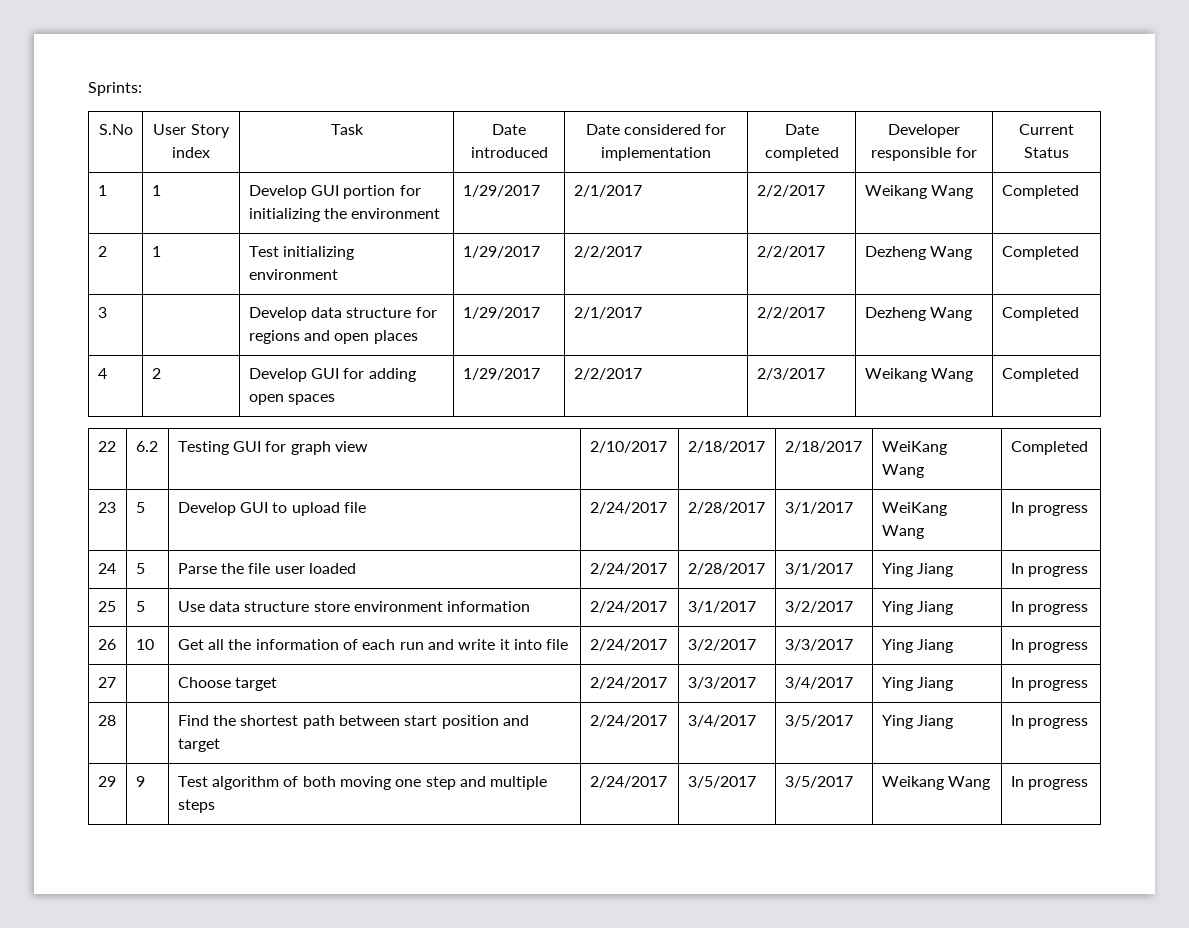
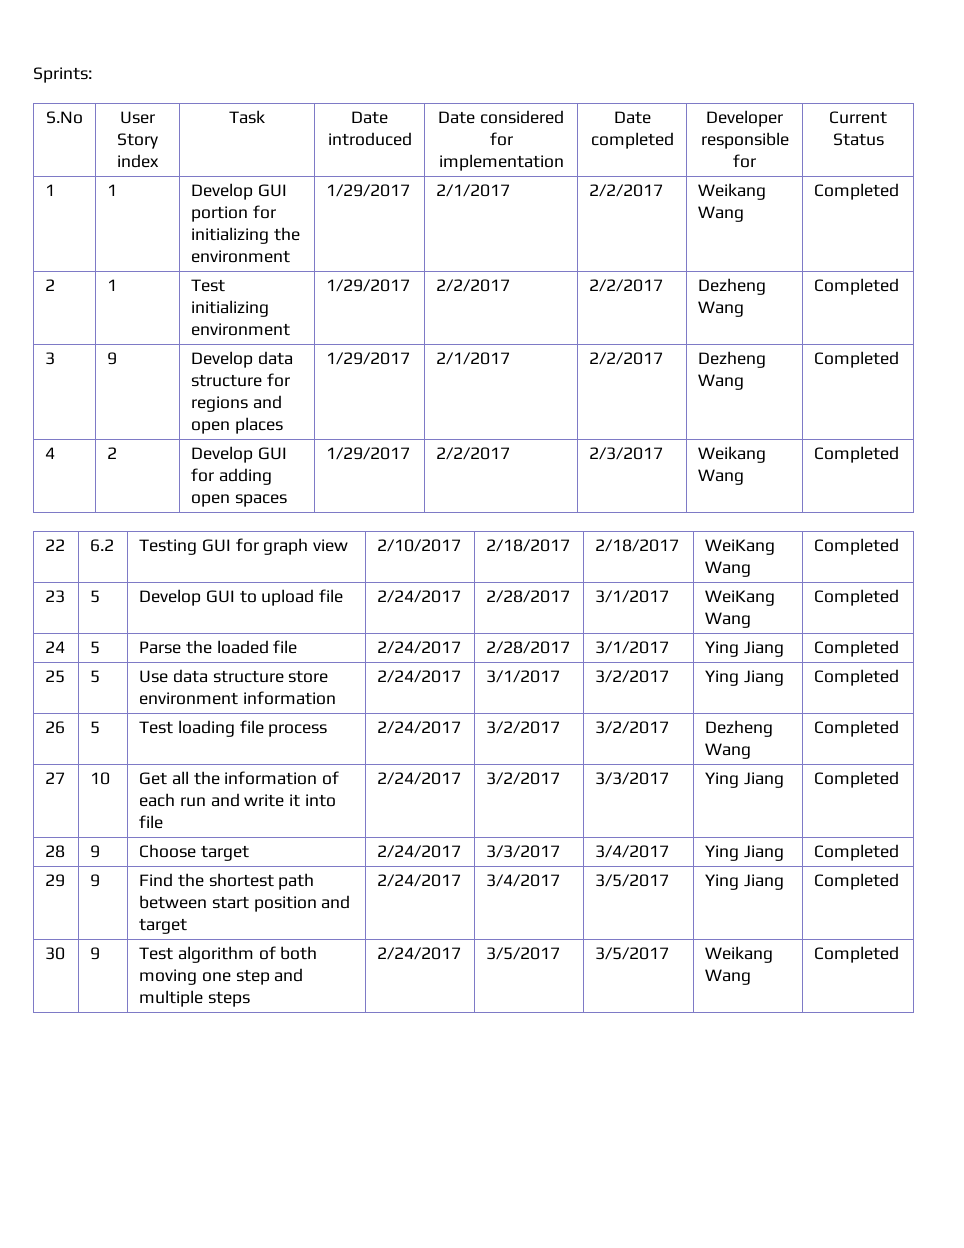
(107, 312) none -> [107,352,118,365] 9
[1010,502,1088,516] In progress -> [814,589,900,606] Completed
[248,563,356,574] file user loaded -> [216,640,298,654] loaded file
[1010,563,1088,577] In progress -> [814,640,900,657] Completed
[1010,601,1088,615] In progress -> [814,669,900,686] Completed
(116, 644) none -> [90,721,101,734] [139,720,328,737] [377,721,462,734] [486,721,561,734] [595,721,670,734] [705,720,774,737] [705,743,752,759] [814,720,900,737] [45,772,66,784] | 5 | Test loading file process | 2/24/2017 | 3/2/2017 | 3/2/2017 | Dezheng Wang | Completed // 27
[1010,639,1088,653] [97,677,116,688] In progress // 27 | -> [814,771,900,788] [45,845,66,858] [90,845,101,858] Completed // 28 | 9
[1010,677,1088,691] [97,715,116,726] In progress // 28 | -> [814,844,900,861] [45,874,66,887] [90,874,101,887] Completed // 29 | 9
[1010,715,1088,729] [97,776,116,787] In progress // 29 -> [814,873,900,890] [45,947,66,960] Completed // 30
[1010,776,1088,790] In progress -> [814,946,900,963] Completed

